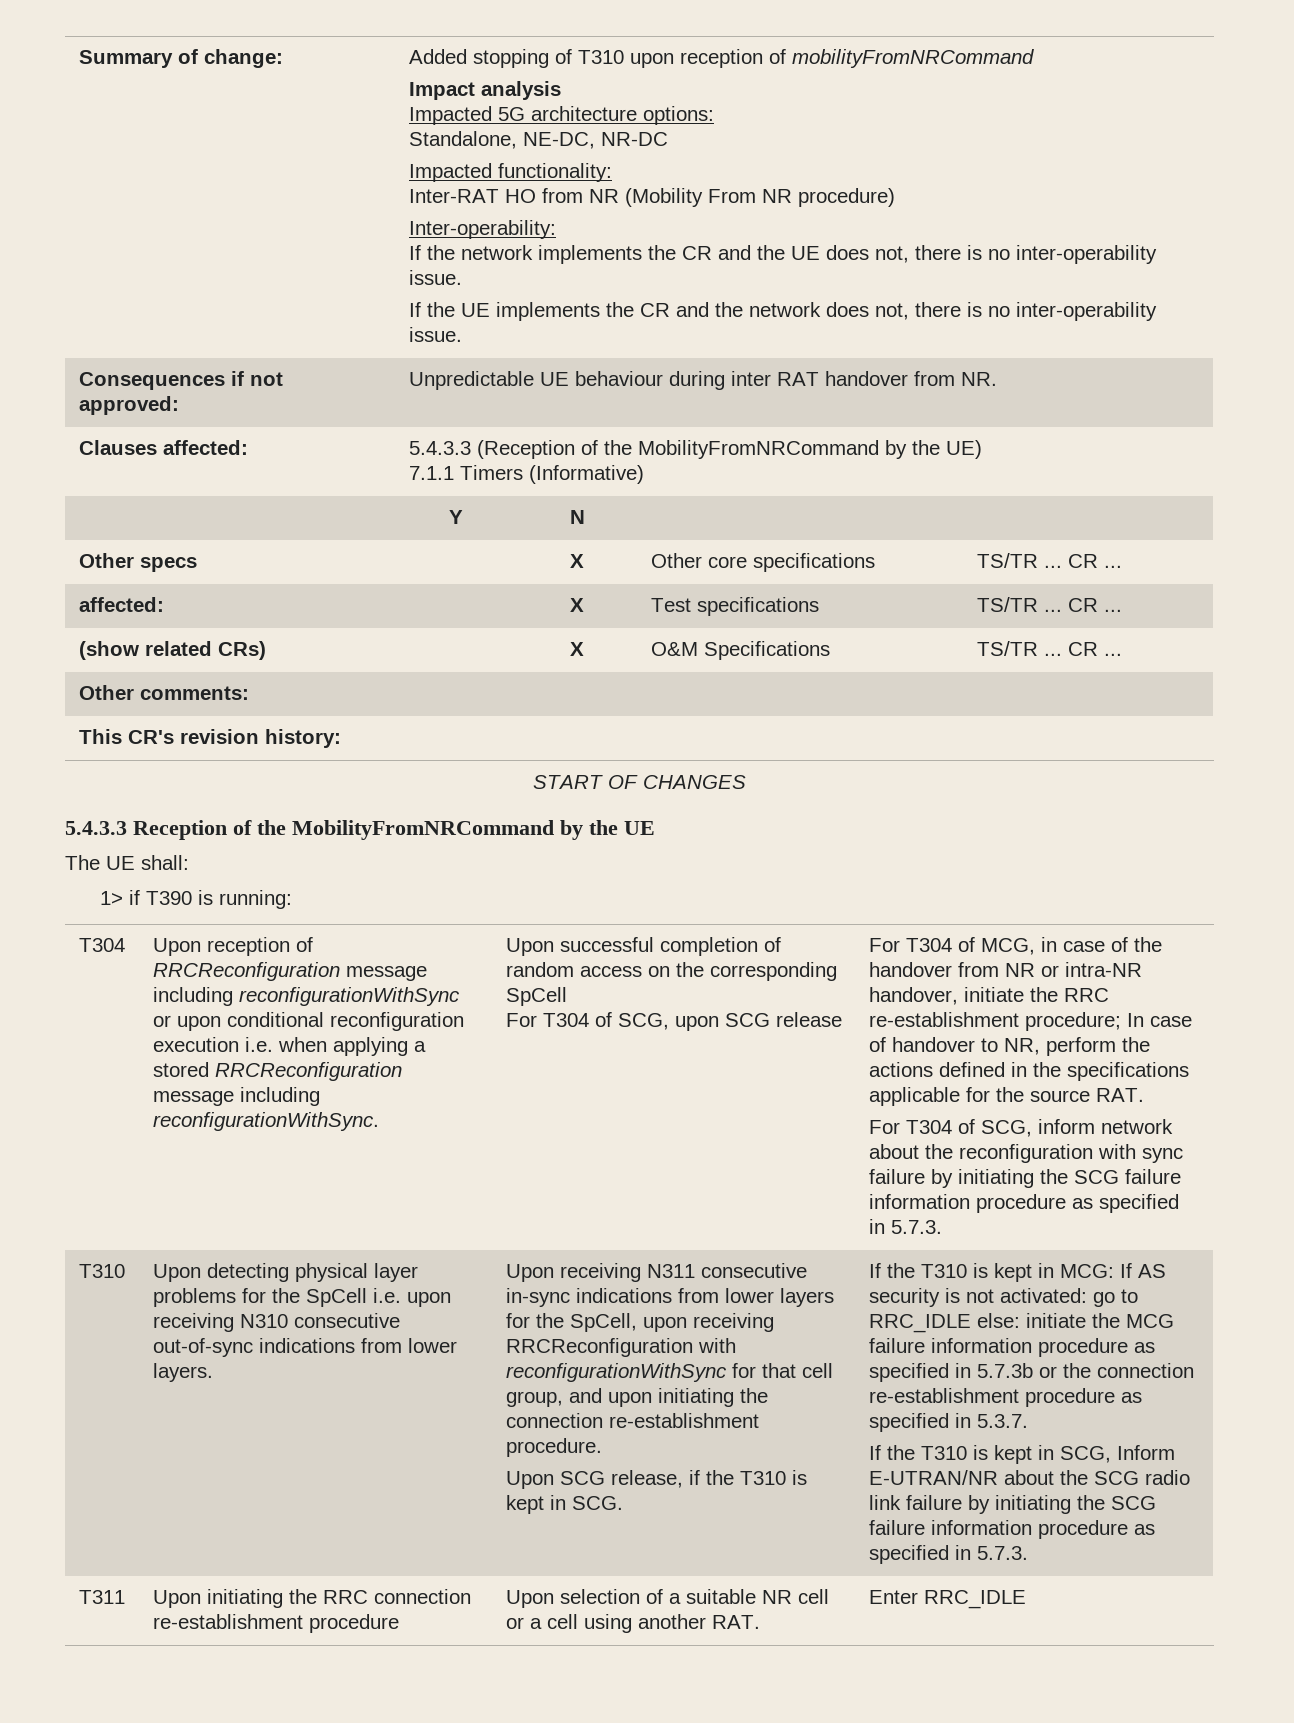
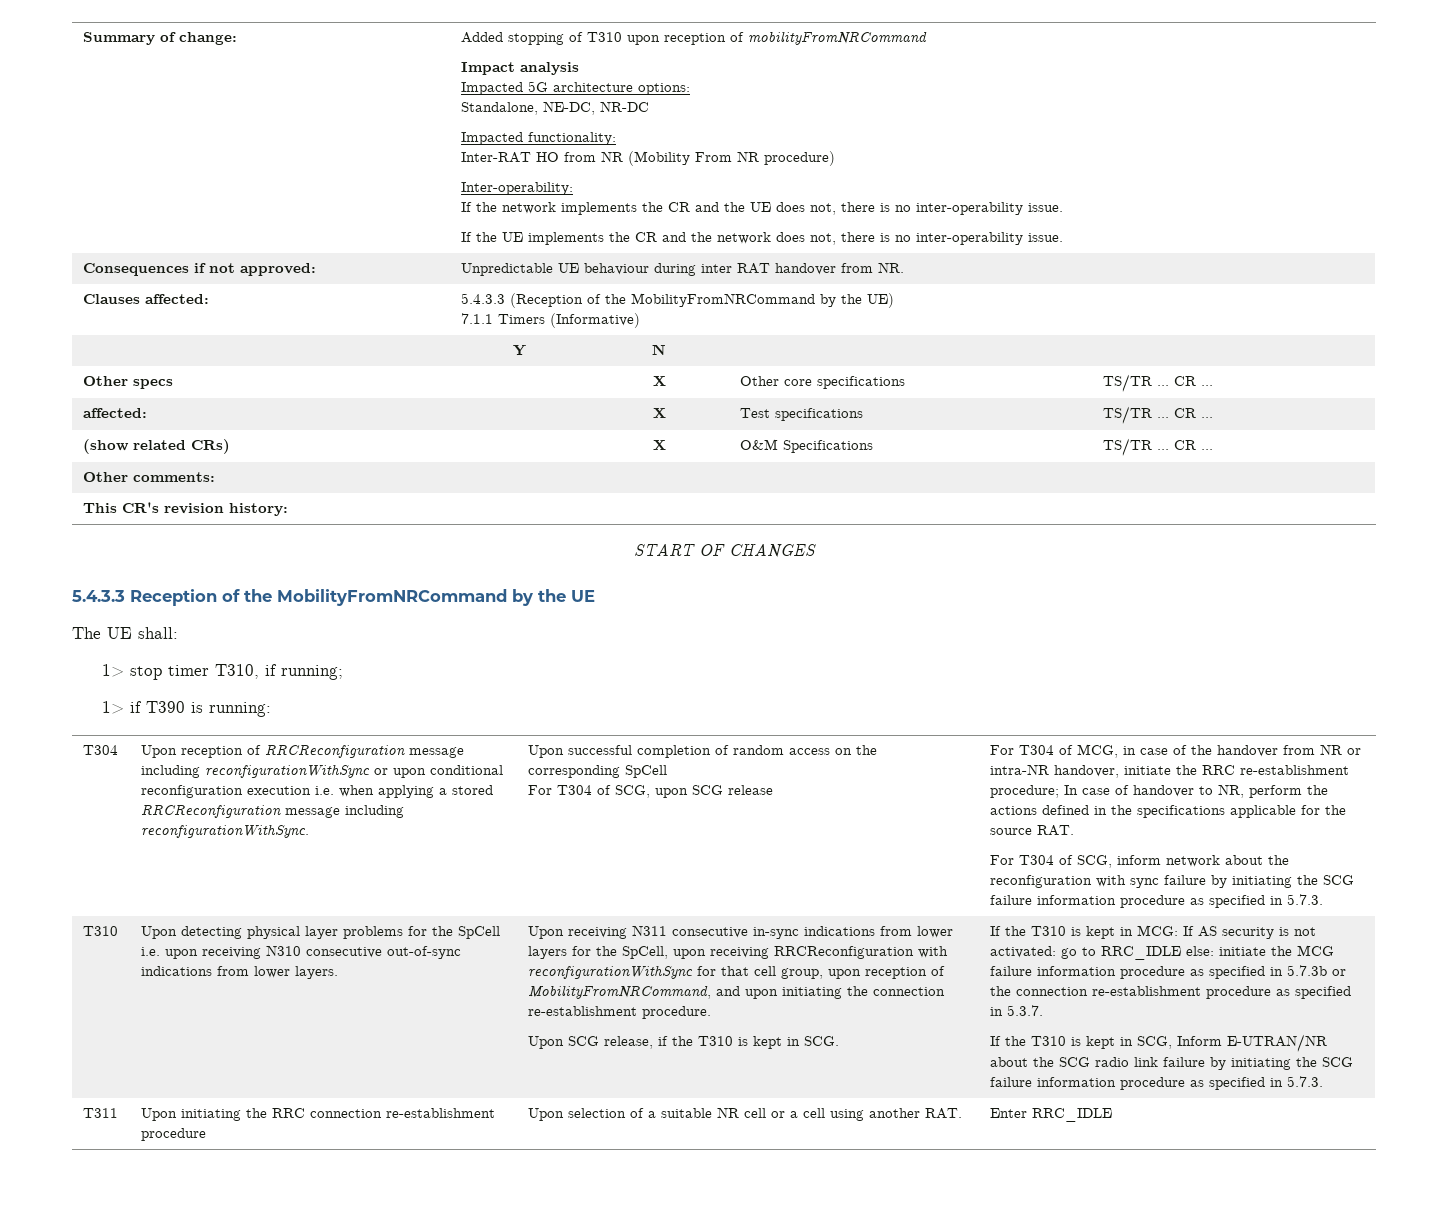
(189, 862) none -> [102,664,344,680] // 1> stop timer T310, if running;
(563, 1399) none -> [828,966,946,979] [528,985,712,999] upon reception of MobilityFromNRCommand,

